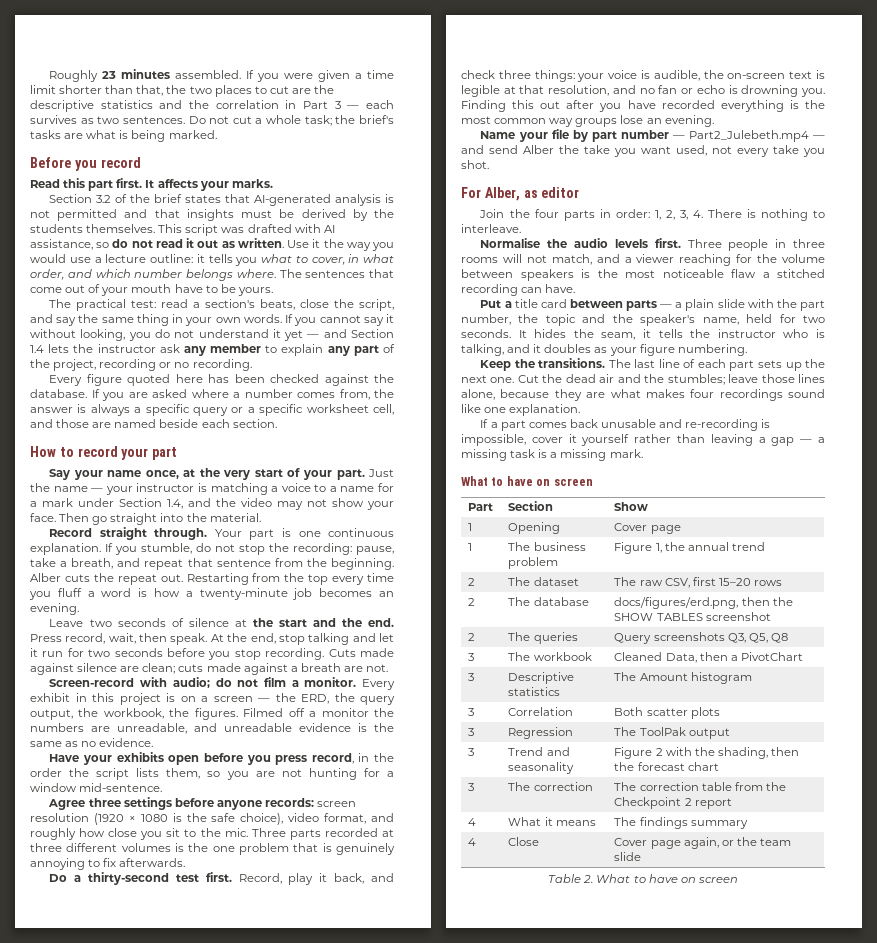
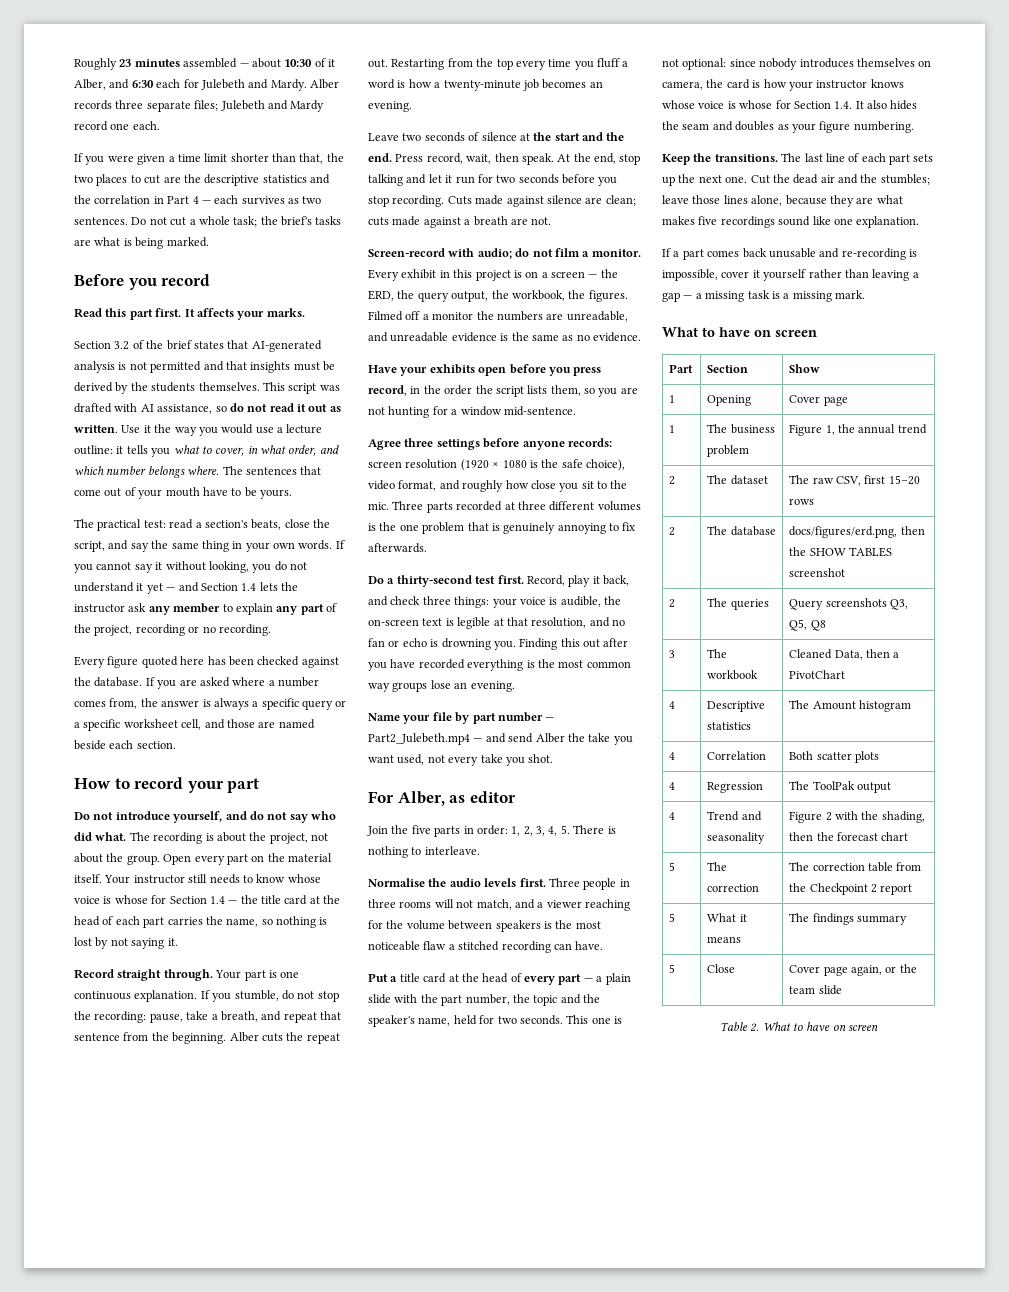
[175,70,242,79] assembled. -> [183,58,335,68] [74,79,339,91] [74,100,325,112] [74,121,160,131] assembled — about 10:30 of it Alber, and 6:30 each for Julebeth and Mardy. Alber records three separate files; Julebeth and Mardy record one each. //
[334,101,341,109] 3 -> [192,196,199,204] 4
[49,468,395,480] [30,483,394,495] [30,498,394,510] [30,513,261,525] Say your name once, at the very start of your part. Just the name — your instructor is matching a voice to a name for a mark under Section 1.4, and the video may not show your face. Then go straight into the material. -> [74,811,336,823] [74,832,328,844] [74,853,332,865] [74,874,321,884] [74,895,341,905] [74,916,328,928] [74,937,178,949] Do not introduce yourself, and do not say who did what. The recording is about the project, not about the group. Open every part on the material itself. Your instructor still needs to know whose voice is whose for Section 1.4 — the title card at the head of each part carries the name, so nothing is lost by not saying it.
[534,209,559,218] four -> [411,825,431,834] five
[692,210,703,218] 4. -> [548,825,570,836] 4, 5.
[569,299,658,311] between parts -> [448,973,582,985] at the head of every part
[518,329,825,340] [461,344,542,356] It hides the seam, it tells the instructor who is talking, and it -> [566,1015,622,1024] [662,58,932,70] [662,79,904,91] [662,100,918,110] [662,121,733,131] This one is not optional: since nobody introduces themselves on camera, the card is how your instructor knows whose voice is whose for Section 1.4. It also hides the seam and
[690,389,715,398] four -> [698,216,718,225] five
[468,673,475,681] 3 -> [669,701,676,709] 4
[468,708,475,716] 3 -> [669,752,676,760] 4
[468,728,475,736] 3 -> [669,782,676,790] 4
[468,748,475,756] 3 -> [669,812,676,820] 4
[468,783,475,791] 3 -> [669,862,676,871] 5
[468,818,477,826] 4 -> [669,913,676,922] 5
[468,838,477,846] 4 -> [669,964,676,973] 5

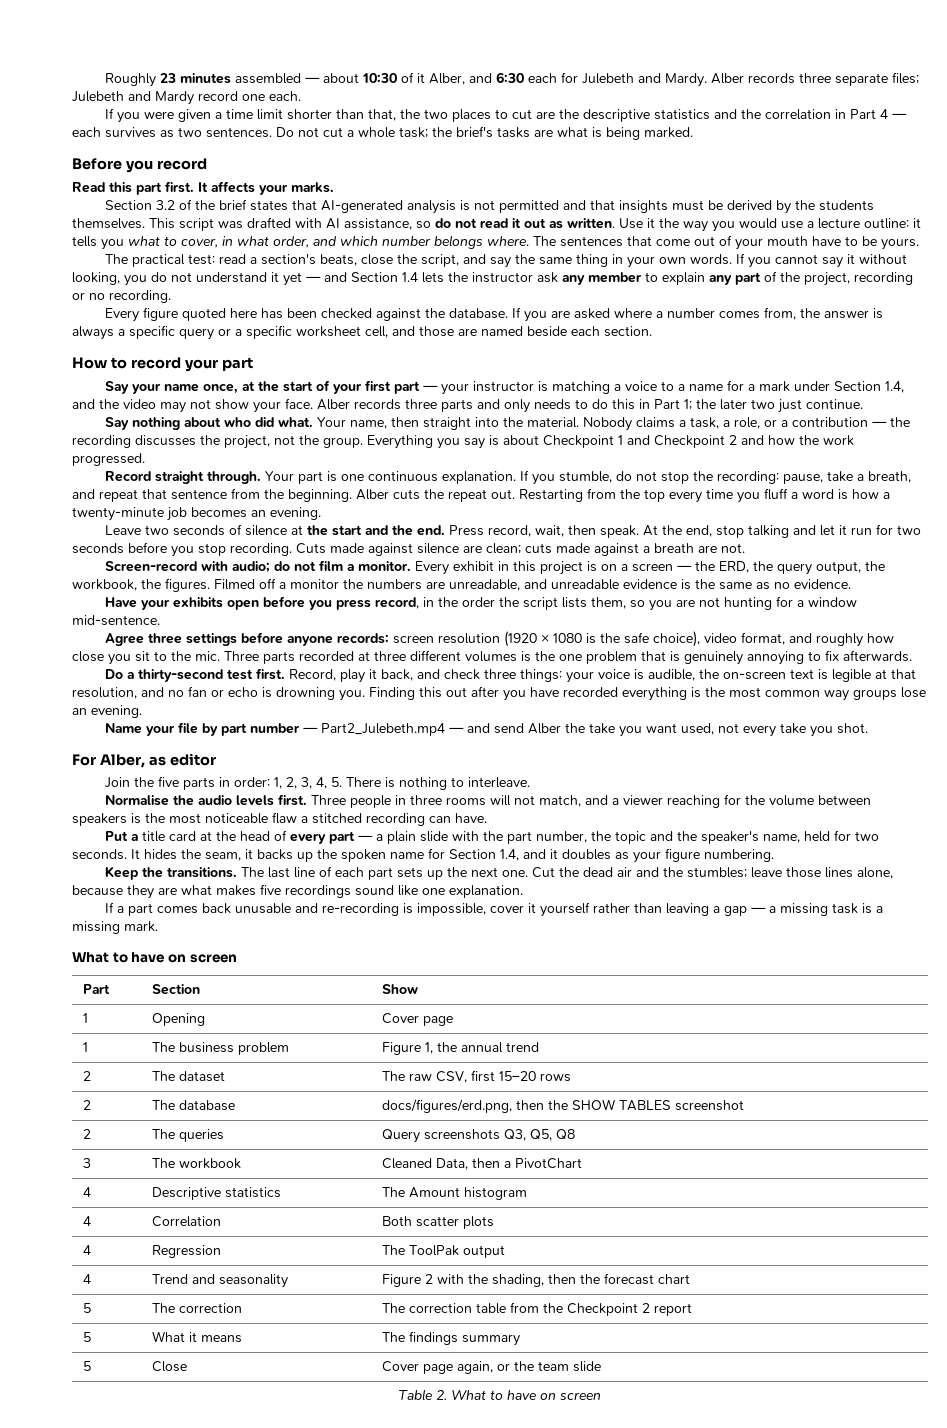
[74,811,336,823] [74,832,246,844] Do not introduce yourself, and do not say who did what. The recording is about -> [104,380,904,395] [72,398,863,413] [104,417,910,431] [72,435,196,448] Say your name once, at the start of your first part — your instructor is matching a voice to a name for a mark under Section 1.4, and the video may not show your face. Alber records three parts and only needs to do this in Part 1; the later two just continue. // Say nothing about who did what. Your name, then straight into the material. Nobody claims a task, a role, or a contribution — the recording discusses
[74,853,103,863] about -> (295, 440) none
[163,853,332,865] [74,874,321,884] [74,895,341,905] [74,916,328,928] [74,937,178,949] Open every part on the material itself. Your instructor still needs to know whose voice is whose for Section 1.4 — the title card at the head of each part carries the name, so nothing is lost by not saying it. -> [367,435,854,449] [72,453,145,466] Everything you say is about Checkpoint 1 and Checkpoint 2 and how the work progressed.
[566,1015,622,1024] [662,58,932,70] [662,79,904,91] [662,100,918,110] [662,121,733,131] This one is not optional: since nobody introduces themselves on camera, the card is how your instructor knows whose voice is whose for Section 1.4. It also hides the seam and -> [131,848,558,862] It hides the seam, it backs up the spoken name for Section 1.4, and it

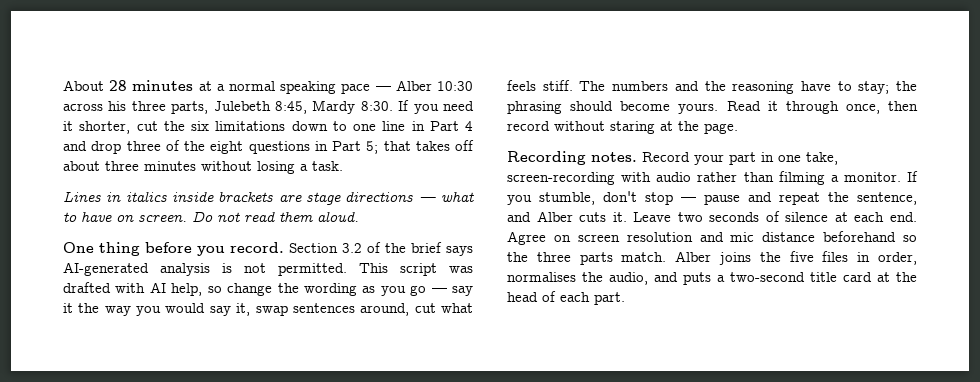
[104,72,919,87] [72,91,301,105] [104,108,907,123] [72,126,693,140] [72,158,207,173] [72,181,334,195] Roughly 23 minutes assembled — about 10:30 of it Alber, and 6:30 each for Julebeth and Mardy. Alber records three separate files; Julebeth and Mardy record one each. // If you were given a time limit shorter than that, the two places to cut are the descriptive statistics and the correlation in Part 4 — each survives as two sentences. Do not cut a whole task; the brief's tasks are what is being marked. // Before you record // Read this part first. It affects your marks. // -> [63,80,473,94] [63,100,474,114] [63,121,473,134] [63,140,474,154] [63,161,343,174] [63,191,474,205] [63,211,359,222] [63,242,284,256] About 28 minutes at a normal speaking pace — Alber 10:30 across his three parts, Julebeth 8:45, Mardy 8:30. If you need it shorter, cut the six limitations down to one line in Part 4 and drop three of the eight questions in Part 5; that takes off about three minutes without losing a task. // Lines in italics inside brackets are stage directions — what to have on screen. Do not read them aloud. // One thing before you record.
[249,200,317,211] states that -> [446,246,473,256] says
[498,200,874,214] [72,218,145,229] permitted and that insights must be derived by the students themselves. -> [278,263,347,276] permitted.
[344,218,643,230] assistance, so do not read it out as written. Use -> [171,283,474,296] help, so change the wording as you go — say
[781,218,921,229] [72,235,919,250] [104,253,907,268] [72,271,913,286] [72,290,171,303] [104,307,883,322] [72,325,652,340] [72,357,253,372] [104,380,904,395] [72,398,863,413] [104,417,910,431] [72,435,854,449] [72,453,145,466] [104,470,911,485] [72,488,890,503] [72,507,321,521] use a lecture outline: it tells you what to cover, in what order, and which number belongs where. The sentences that come out of your mouth have to be yours. // The practical test: read a section's beats, close the script, and say the same thing in your own words. If you cannot say it without looking, you do not understand it yet — and Section 1.4 lets the instructor ask any member to explain any part of the project, recording or no recording. // Every figure quoted here has been checked against the database. If you are asked where a number comes from, the answer is always a specific query or a specific worksheet cell, and those are named beside each section. // How to record your part // Say your name once, at the start of your first part — your instructor is matching a voice to a name for a mark under Section 1.4, and the video may not show your face. Alber records three parts and only needs to do this in Part 1; the later two just continue. // Say nothing about who did what. Your name, then straight into the material. Nobody claims a task, a role, or a contribution — the recording discusses the project, not the group. Everything you say is about Checkpoint 1 and Checkpoint 2 and how the work progressed. // Record straight through. Your part is one continuous explanation. If you stumble, do not stop the recording: pause, take a breath, and repeat that sentence from the beginning. Alber cuts the repeat out. Restarting from the top every time you fluff a word is how a twenty-minute job becomes an evening. // -> [209,303,474,316] [507,80,917,94] [507,101,918,114] [507,121,738,134] [507,151,838,165] [507,171,918,185] [507,191,917,205] [507,211,627,222] say it, swap sentences around, cut what feels stiff. The numbers and the reasoning have to stay; the phrasing should become yours. Read it through once, then record without staring at the page. // Recording notes. Record your part in one take, screen-recording with audio rather than filming a monitor. If you stumble, don't stop — pause and repeat the sentence, and Alber cuts it.
[306,524,921,538] [72,542,745,557] [104,560,885,575] [72,578,851,592] [104,596,857,611] [72,615,160,626] [104,631,894,647] [72,650,912,665] [104,668,916,683] [72,686,926,701] [72,705,142,718] [104,722,868,737] [72,753,216,768] [104,776,530,790] [104,794,871,808] [72,812,487,826] [104,831,138,841] the start and the end. Press record, wait, then speak. At the end, stop talking and let it run for two seconds before you stop recording. Cuts made against silence are clean; cuts made against a breath are not. // Screen-record with audio; do not film a monitor. Every exhibit in this project is on a screen — the ERD, the query output, the workbook, the figures. Filmed off a monitor the numbers are unreadable, and unreadable evidence is the same as no evidence. // Have your exhibits open before you press record, in the order the script lists them, so you are not hunting for a window mid-sentence. // Agree three settings before anyone records: screen resolution (1920 × 1080 is the safe choice), video format, and roughly how close you sit to the mic. Three parts recorded at three different volumes is the one problem that is genuinely annoying to fix afterwards. // Do a thirty-second test first. Record, play it back, and check three things: your voice is audible, the on-screen text is legible at that resolution, and no fan or echo is drowning you. Finding this out after you have recorded everything is the most common way groups lose an evening. // Name your file by part number — Part2_Julebeth.mp4 — and send Alber the take you want used, not every take you shot. // For Alber, as editor // Join the five parts in order: 1, 2, 3, 4, 5. There is nothing to interleave. // Normalise the audio levels first. Three people in three rooms will not match, and a viewer reaching for the volume between speakers is the most noticeable flaw a stitched recording can have. // Put a -> [854,212,917,222] [507,231,917,245] [507,251,917,265] [507,272,805,285] each end. Agree on screen resolution and mic distance beforehand so the three parts match. Alber joins the five files in order, normalises the audio, and puts a two-second
[289,830,879,844] [72,848,774,863] [104,866,893,880] [72,884,523,899] [104,902,883,917] [72,921,158,934] [72,952,237,963] [82,984,110,994] [151,984,200,995] [381,984,418,994] [82,1013,88,1023] [151,1013,205,1026] [381,1013,453,1026] [82,1042,88,1052] [151,1042,289,1055] [381,1042,539,1055] [82,1071,91,1081] [151,1071,225,1082] [381,1070,571,1083] [82,1100,91,1110] [151,1100,235,1111] [381,1099,744,1113] [82,1129,91,1139] [151,1129,224,1142] [381,1129,575,1143] [82,1158,91,1168] [151,1158,241,1169] [381,1158,582,1170] [82,1187,91,1197] [151,1187,281,1200] [381,1187,527,1200] [82,1216,91,1226] [151,1216,221,1227] [381,1216,494,1229] [82,1245,91,1255] [151,1245,221,1258] [381,1245,505,1258] [82,1274,91,1284] [151,1274,288,1288] [381,1273,690,1287] [82,1303,91,1313] [151,1303,242,1313] [381,1302,692,1316] [82,1332,91,1342] [151,1331,242,1343] [381,1331,520,1346] [82,1361,91,1371] [151,1361,187,1372] [381,1361,601,1374] [399,1389,601,1401] every part — a plain slide with the part number, the topic and the speaker's name, held for two seconds. It hides the seam, it backs up the spoken name for Section 1.4, and it doubles as your figure numbering. // Keep the transitions. The last line of each part sets up the next one. Cut the dead air and the stumbles; leave those lines alone, because they are what makes five recordings sound like one explanation. // If a part comes back unusable and re-recording is impossible, cover it yourself rather than leaving a gap — a missing task is a missing mark. // What to have on screen // Part | Section | Show // 1 | Opening | Cover page // 1 | The business problem | Figure 1, the annual trend // 2 | The dataset | The raw CSV, first 15–20 rows // 2 | The database | docs/figures/erd.png, then the SHOW TABLES screenshot // 2 | The queries | Query screenshots Q3, Q5, Q8 // 3 | The workbook | Cleaned Data, then a PivotChart // 4 | Descriptive statistics | The Amount histogram // 4 | Correlation | Both scatter plots // 4 | Regression | The ToolPak output // 4 | Trend and seasonality | Figure 2 with the shading, then the forecast chart // 5 | The correction | The correction table from the Checkpoint 2 report // 5 | What it means | The findings summary // 5 | Close | Cover page again, or the team slide // Table 2. What to have on screen -> [560,292,625,305] each part.

